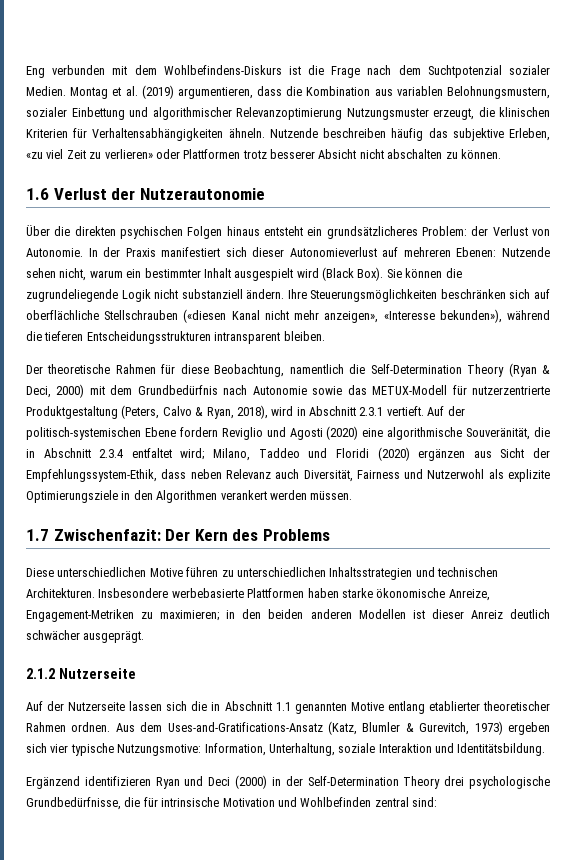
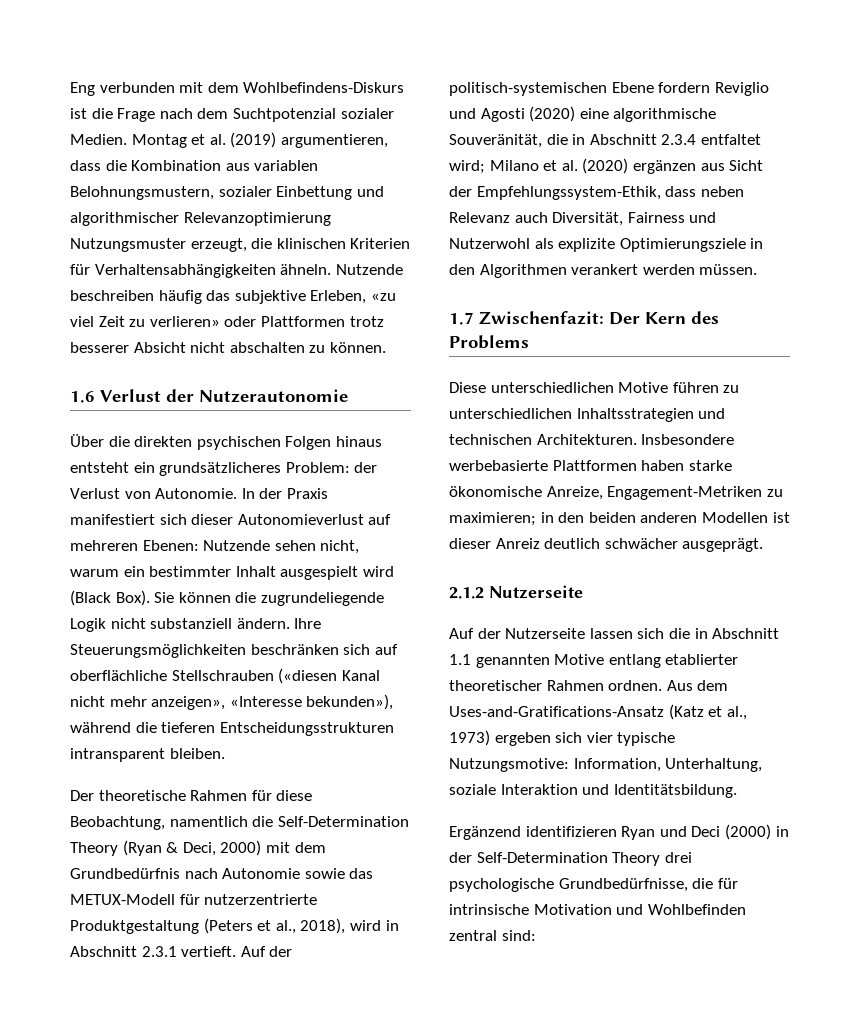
[121,405,234,419] (Peters, Calvo & Ryan, -> [203,918,296,934] (Peters et al.,
[213,448,369,461] Milano, Taddeo und Floridi -> [489,160,578,171] Milano et al.
[328,721,470,735] (Katz, Blumler & Gurevitch, -> [668,704,747,720] (Katz et al.,

